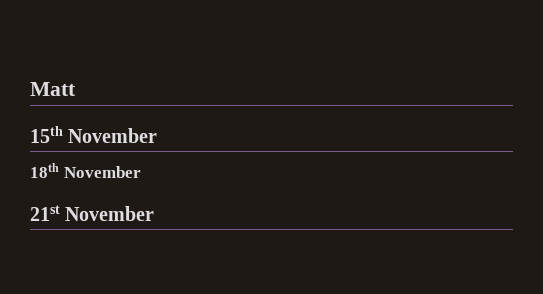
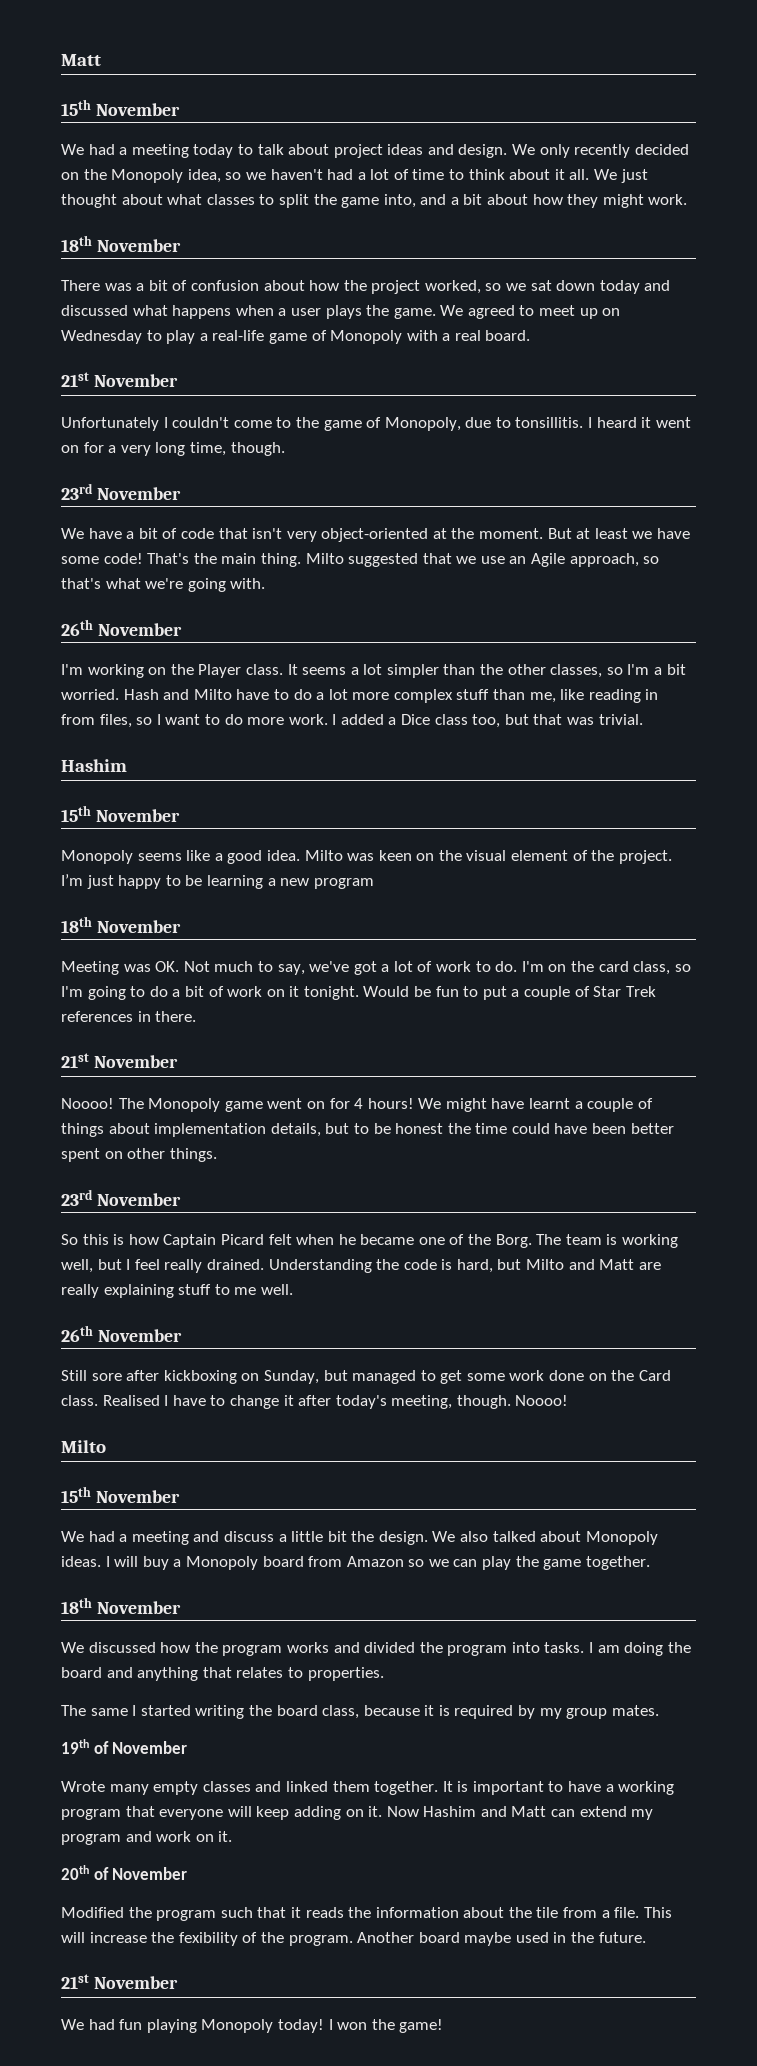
[30,163,141,178] [30,205,155,221] 18th November // 21st November -> [61,144,689,158] [61,169,648,183] [61,194,688,208] [61,235,181,252] [61,280,671,294] [61,305,621,319] [61,330,531,344] [61,372,178,387] [61,417,691,431] [61,442,285,456] [61,483,181,500] [61,528,691,542] [61,553,660,567] [61,578,266,592] [61,619,182,636] [61,664,686,678] [61,689,659,703] [61,714,643,728] [61,759,127,772] [61,805,180,822] [61,850,672,864] [61,874,374,889] [61,916,181,933] [61,961,691,975] [61,986,656,1000] [61,1011,197,1022] [61,1053,178,1068] [61,1098,653,1112] [61,1123,674,1137] [61,1148,217,1162] [61,1189,181,1206] [61,1234,679,1248] [61,1259,661,1273] [61,1284,293,1298] [61,1325,182,1342] [61,1370,671,1384] [61,1395,569,1409] [61,1440,106,1453] [61,1486,180,1503] [61,1531,658,1545] [61,1556,650,1570] [61,1597,181,1614] [61,1642,691,1656] [61,1667,384,1681] [61,1705,659,1719] [61,1739,188,1754] [61,1781,675,1795] [61,1806,654,1820] [61,1831,233,1845] [61,1865,188,1880] [61,1907,672,1921] [61,1932,646,1946] [61,1974,178,1989] [61,2019,444,2033] We had a meeting today to talk about project ideas and design. We only recently decided on the Monopoly idea, so we haven't had a lot of time to think about it all. We just thought about what classes to split the game into, and a bit about how they might work. // 18th November // There was a bit of confusion about how the project worked, so we sat down today and discussed what happens when a user plays the game. We agreed to meet up on Wednesday to play a real-life game of Monopoly with a real board. // 21st November // Unfortunately I couldn't come to the game of Monopoly, due to tonsillitis. I heard it went on for a very long time, though. // 23rd November // We have a bit of code that isn't very object-oriented at the moment. But at least we have some code! That's the main thing. Milto suggested that we use an Agile approach, so that's what we're going with. // 26th November // I'm working on the Player class. It seems a lot simpler than the other classes, so I'm a bit worried. Hash and Milto have to do a lot more complex stuff than me, like reading in from files, so I want to do more work. I added a Dice class too, but that was trivial. // Hashim // 15th November // Monopoly seems like a good idea. Milto was keen on the visual element of the project. I’m just happy to be learning a new program // 18th November // Meeting was OK. Not much to say, we've got a lot of work to do. I'm on the card class, so I'm going to do a bit of work on it tonight. Would be fun to put a couple of Star Trek references in there. // 21st November // Noooo! The Monopoly game went on for 4 hours! We might have learnt a couple of things about implementation details, but to be honest the time could have been better spent on other things. // 23rd November // So this is how Captain Picard felt when he became one of the Borg. The team is working well, but I feel really drained. Understanding the code is hard, but Milto and Matt are really explaining stuff to me well. // 26th November // Still sore after kickboxing on Sunday, but managed to get some work done on the Card class. Realised I have to change it after today's meeting, though. Noooo! // Milto // 15th November // We had a meeting and discuss a little bit the design. We also talked about Monopoly ideas. I will buy a Monopoly board from Amazon so we can play the game together. // 18th November // We discussed how the program works and divided the program into tasks. I am doing the board and anything that relates to properties. // The same I started writing the board class, because it is required by my group mates. // 19th of November // Wrote many empty classes and linked them together. It is important to have a working program that everyone will keep adding on it. Now Hashim and Matt can extend my program and work on it. // 20th of November // Modified the program such that it reads the information about the tile from a file. This will increase the fexibility of the program. Another board maybe used in the future. // 21st November // We had fun playing Monopoly today! I won the game!

